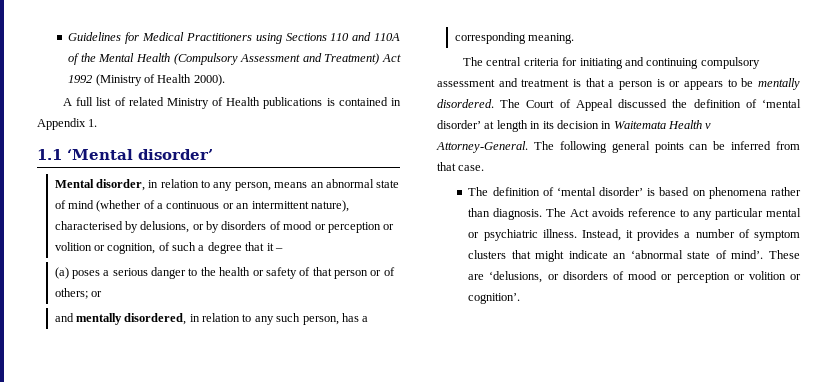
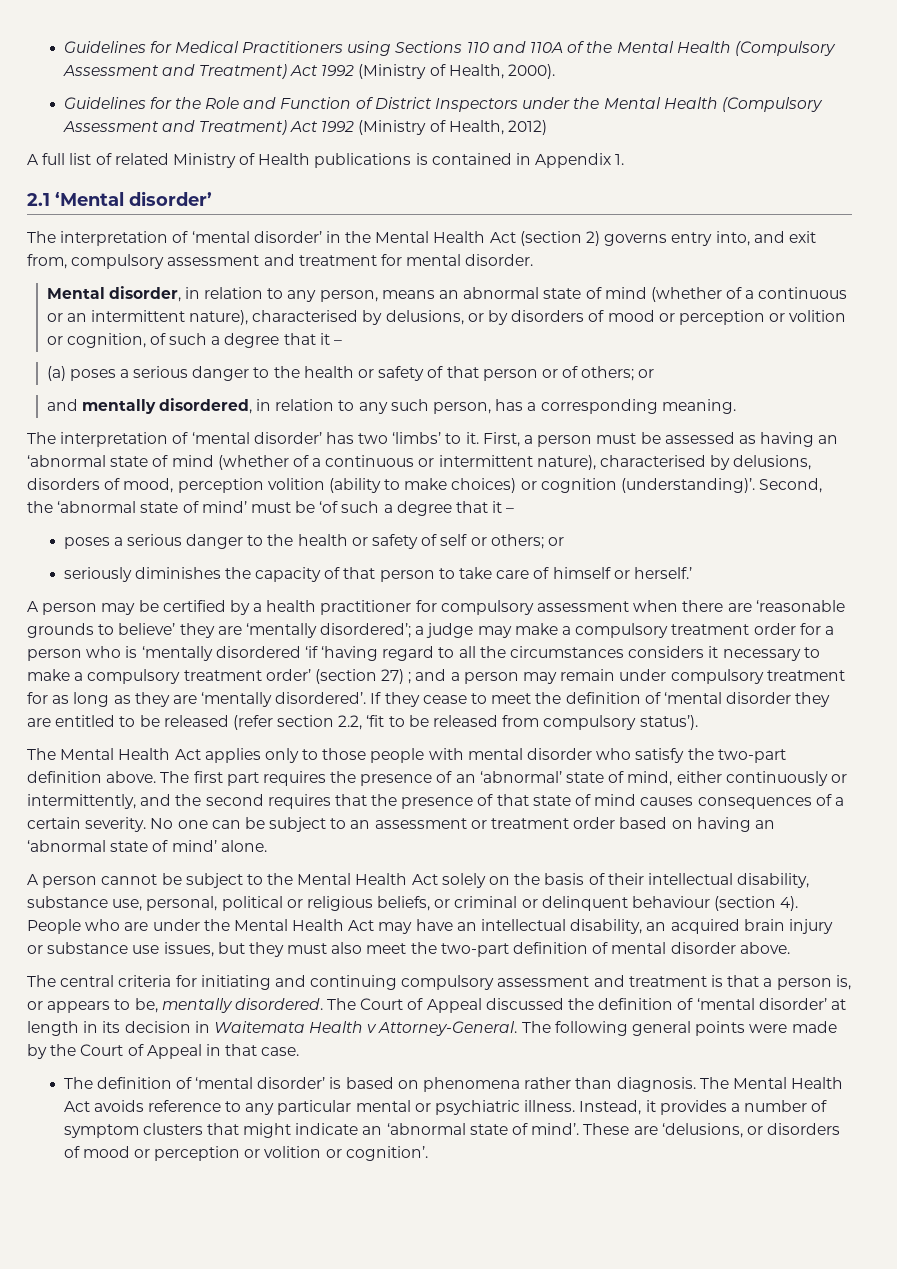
[157,74,225,86] Health 2000). -> [448,64,556,79] [63,97,823,112] [62,120,548,135] Health, 2000). // Guidelines for the Role and Function of District Inspectors under the Mental Health (Compulsory Assessment and Treatment) Act 1992 (Ministry of Health, 2012)
[37,149,62,160] 1.1 -> [27,193,50,206] 2.1
(213, 154) none -> [27,231,816,246] [27,254,534,269] // The interpretation of ‘mental disorder’ in the Mental Health Act (section 2) governs entry into, and exit from, compulsory assessment and treatment for mental disorder.
(574, 38) none -> [27,432,839,447] [27,455,812,470] [27,478,823,493] [27,501,515,516] [63,534,564,549] [63,567,692,582] [27,600,845,615] [27,623,834,638] [27,646,820,661] [27,669,845,684] [27,692,831,707] [27,715,698,730] [27,748,786,763] [27,771,847,786] [27,794,844,809] [27,817,775,832] [27,840,267,852] [27,873,810,888] [27,896,799,911] [27,919,833,934] [27,942,790,957] // The interpretation of ‘mental disorder’ has two ‘limbs’ to it. First, a person must be assessed as having an ‘abnormal state of mind (whether of a continuous or intermittent nature), characterised by delusions, disorders of mood, perception volition (ability to make choices) or cognition (understanding)’. Second, the ‘abnormal state of mind’ must be ‘of such a degree that it – // poses a serious danger to the health or safety of self or others; or // seriously diminishes the capacity of that person to take care of himself or herself.’ // A person may be certified by a health practitioner for compulsory assessment when there are ‘reasonable grounds to believe’ they are ‘mentally disordered’; a judge may make a compulsory treatment order for a person who is ‘mentally disordered ‘if ‘having regard to all the circumstances considers it necessary to make a compulsory treatment order’ (section 27) ; and a person may remain under compulsory treatment for as long as they are ‘mentally disordered’. If they cease to meet the definition of ‘mental disorder they are entitled to be released (refer section 2.2, ‘fit to be released from compulsory status’). // The Mental Health Act applies only to those people with mental disorder who satisfy the two-part definition above. The first part requires the presence of an ‘abnormal’ state of mind, either continuously or intermittently, and the second requires that the presence of that state of mind causes consequences of a certain severity. No one can be subject to an assessment or treatment order based on having an ‘abnormal state of mind’ alone. // A person cannot be subject to the Mental Health Act solely on the basis of their intellectual disability, substance use, personal, political or religious beliefs, or criminal or delinquent behaviour (section 4). People who are under the Mental Health Act may have an intellectual disability, an acquired brain injury or substance use issues, but they must also meet the two-part definition of mental disorder above.
[656,79,665,87] is -> [835,975,851,990] is,
[741,78,754,87] be -> [134,998,158,1013] be,
[689,141,800,150] can be inferred from -> [749,1021,837,1033] [27,1044,221,1059] were made by the Court of Appeal in
(567, 212) none -> [732,1077,844,1089] Mental Health

